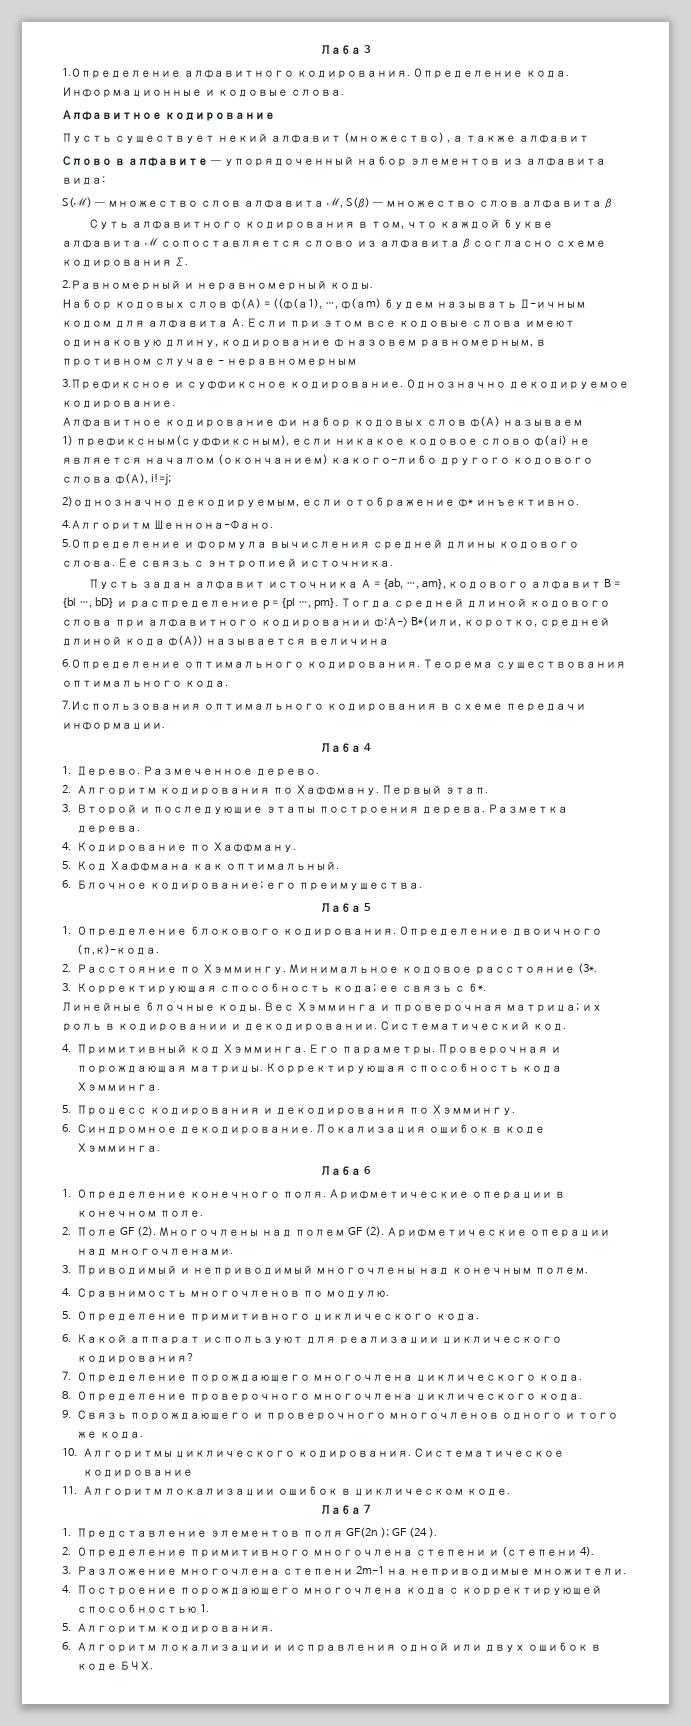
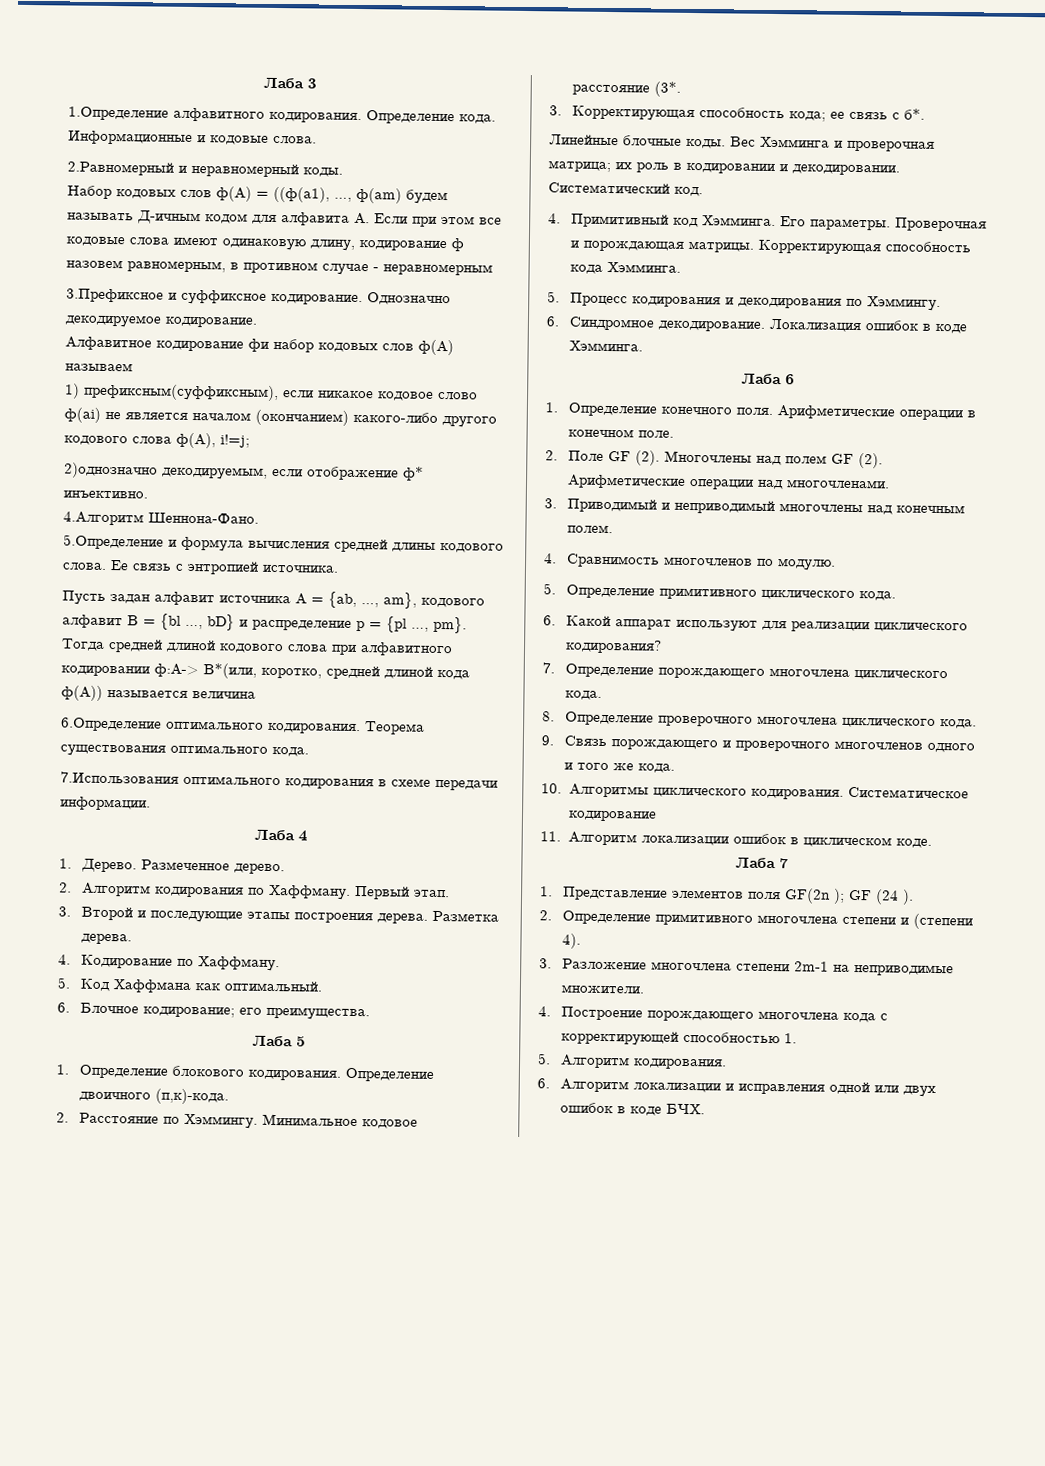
[62,110,275,121] [62,132,589,143] [62,156,606,167] [62,176,105,185] [62,197,612,209] [88,219,553,230] [62,237,606,249] [62,257,188,268] // Алфавитное кодирование // Пусть существует некий алфавит (множество) , а также алфавит // Слово в алфавите — упорядоченный набор элементов из алфавита вида: // S(ℳ) — множество слов алфавита ℳ, S(β) — множество слов алфавита β // Суть алфавитного кодирования в том, что каждой букве алфавита ℳ сопоставляется слово из алфавита β согласно схеме кодирования Σ. -> (317, 139) none

